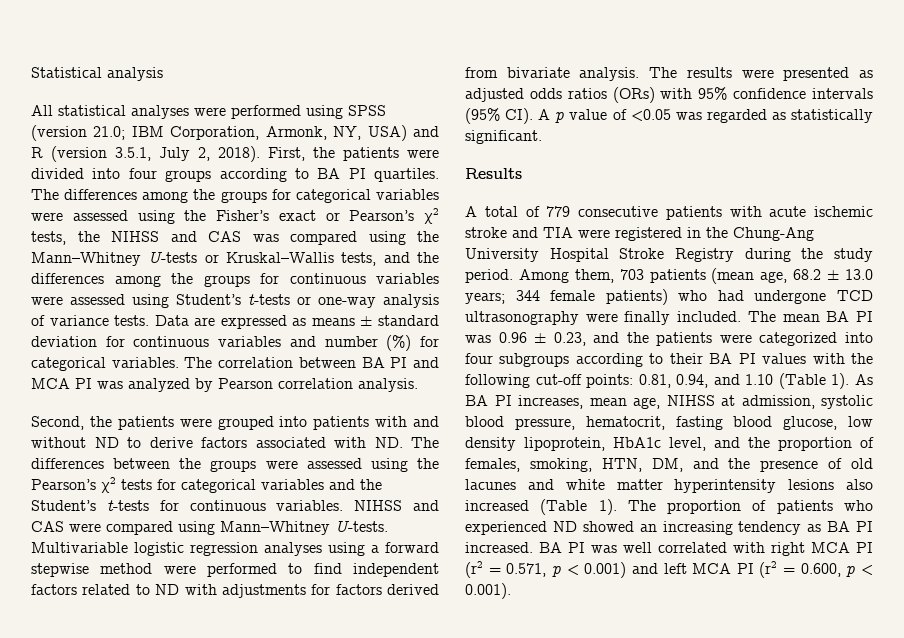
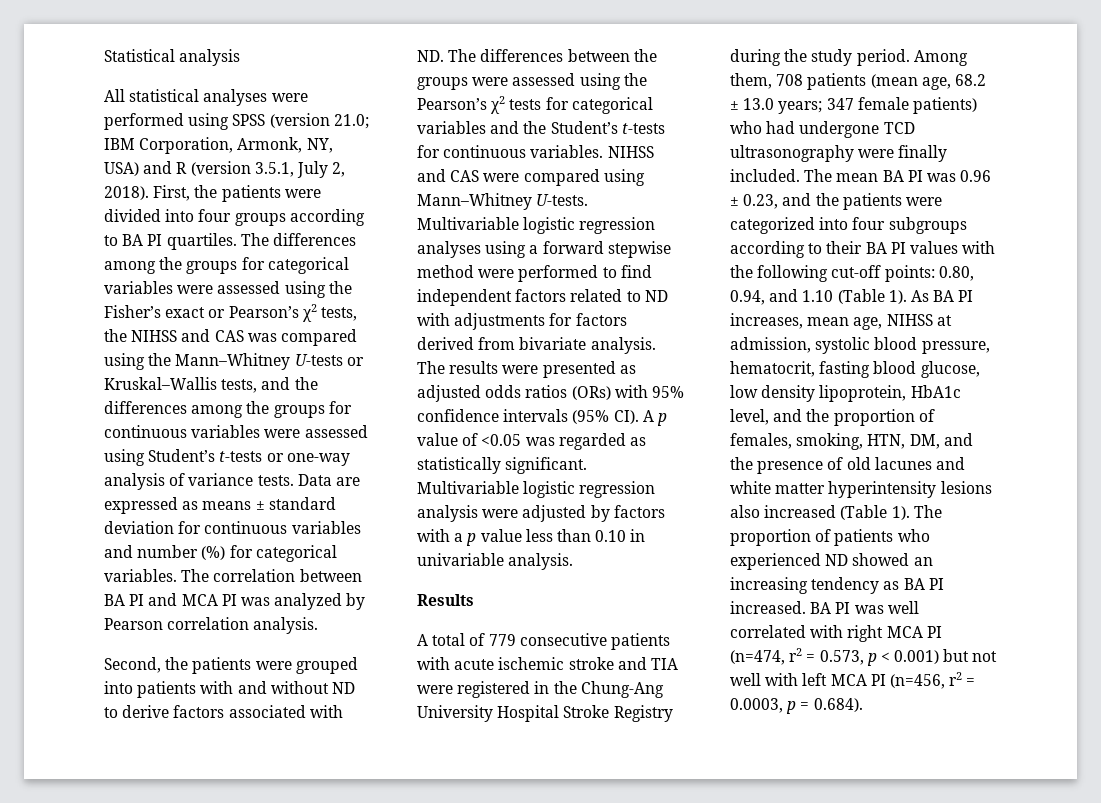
(542, 137) none -> [417,481,656,498] [417,505,665,522] [417,529,646,546] [417,553,574,570] Multivariable logistic regression analysis were adjusted by factors with a p value less than 0.10 in univariable analysis.
[619,269,644,280] 703 -> [776,74,804,86] 708
[515,290,540,301] 344 -> [826,98,854,110] 347
[638,374,671,388] 0.81, -> [938,266,974,281] 0.80,
[465,561,874,578] [465,583,511,599] (r2 = 0.571, p < 0.001) and left MCA PI (r2 = 0.600, p < 0.001). -> [730,648,998,666] [730,672,976,689] [730,698,863,714] (n=474, r2 = 0.573, p < 0.001) but not well with left MCA PI (n=456, r2 = 0.0003, p = 0.684).

